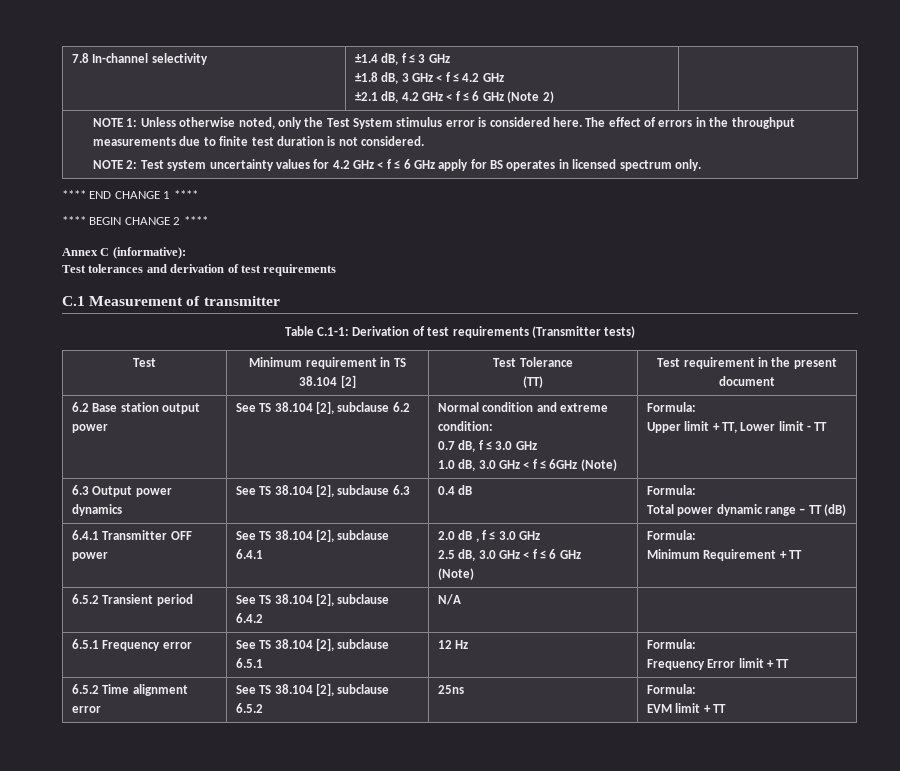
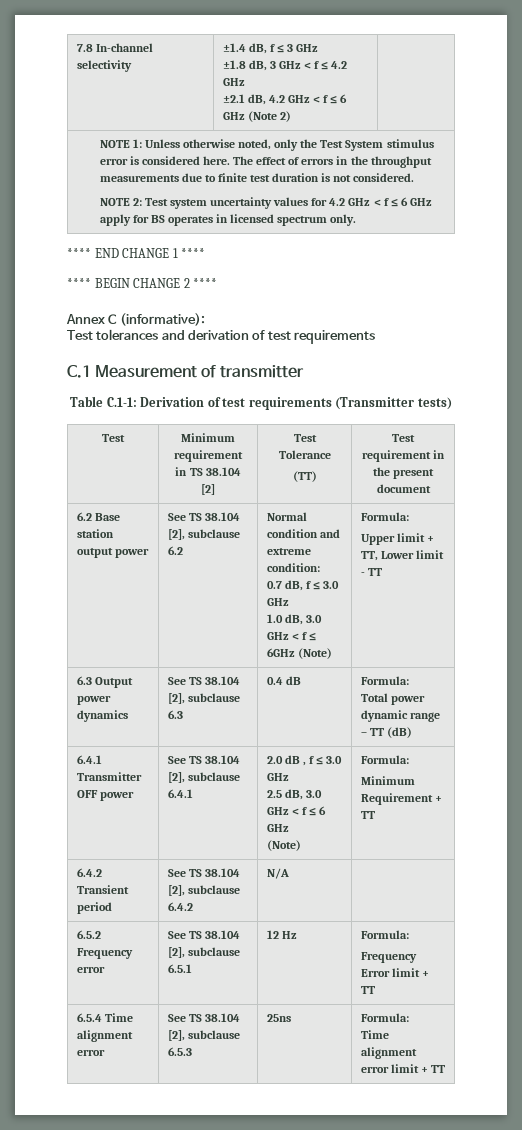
[71,594,99,604] 6.5.2 -> [76,868,102,877] 6.4.2
[71,639,99,649] 6.5.1 -> [76,930,101,939] 6.5.2
[71,684,99,694] 6.5.2 -> [76,1013,102,1022] 6.5.4
[235,703,263,713] 6.5.2 -> [167,1047,192,1056] 6.5.3
[646,704,672,713] EVM -> [360,1030,389,1039] [360,1047,417,1059] [360,1066,389,1073] Time alignment error

